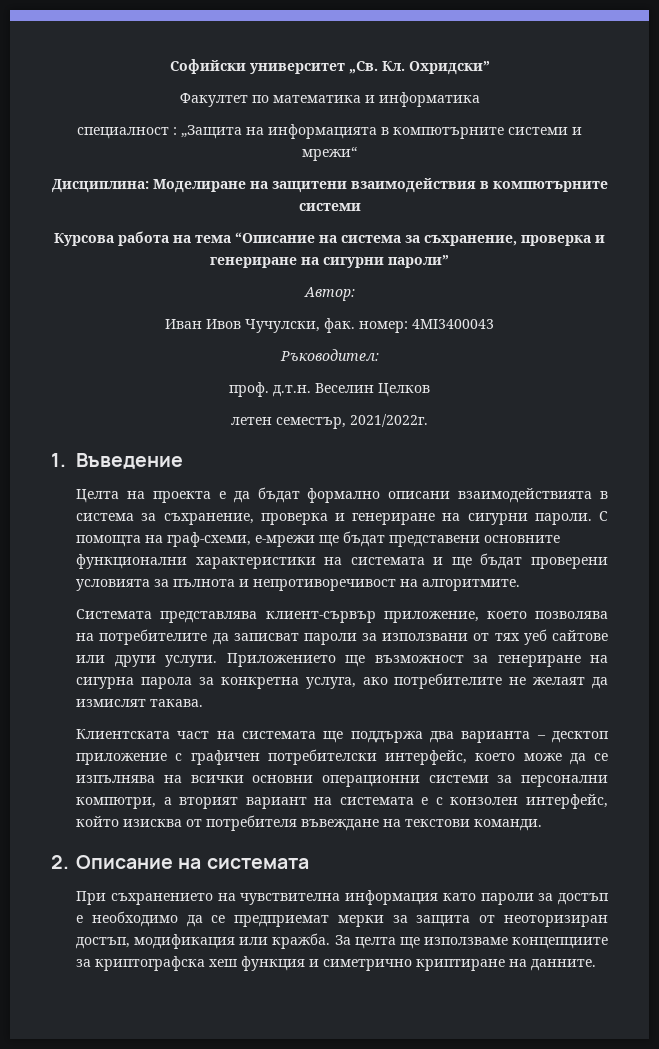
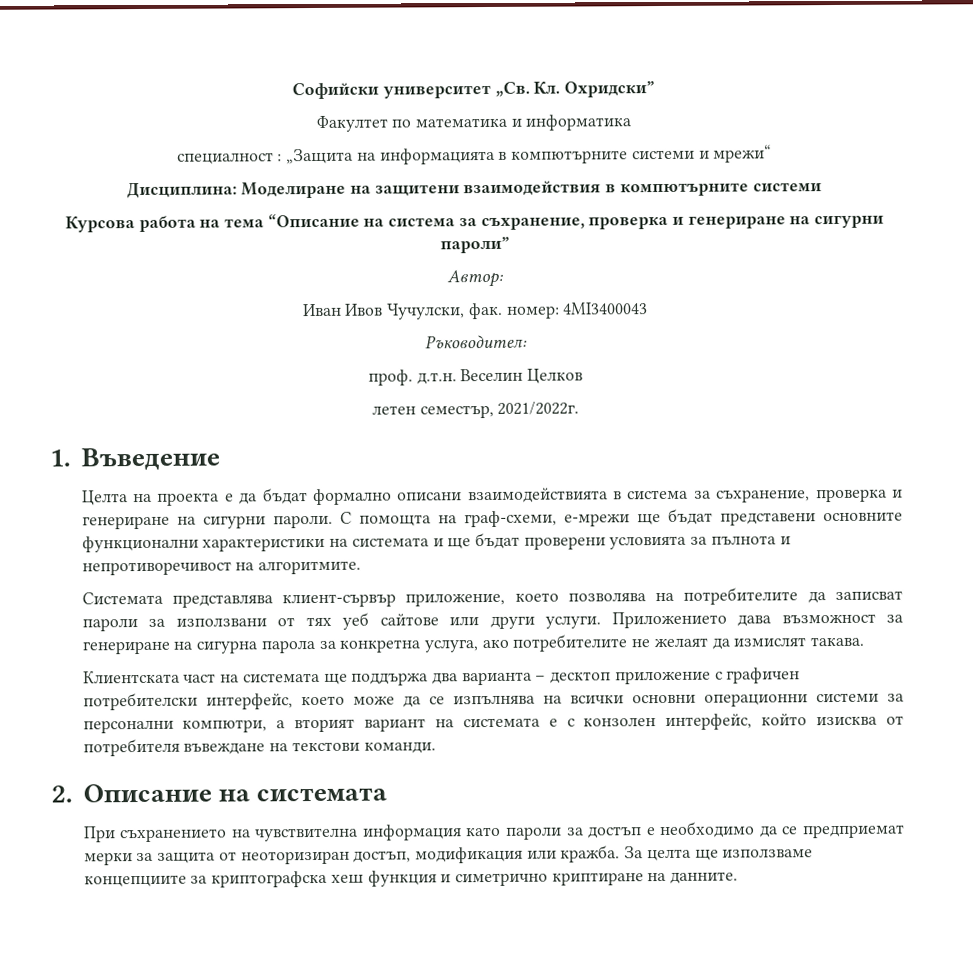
[345,655,366,667] ще -> [737,614,772,627] дава

